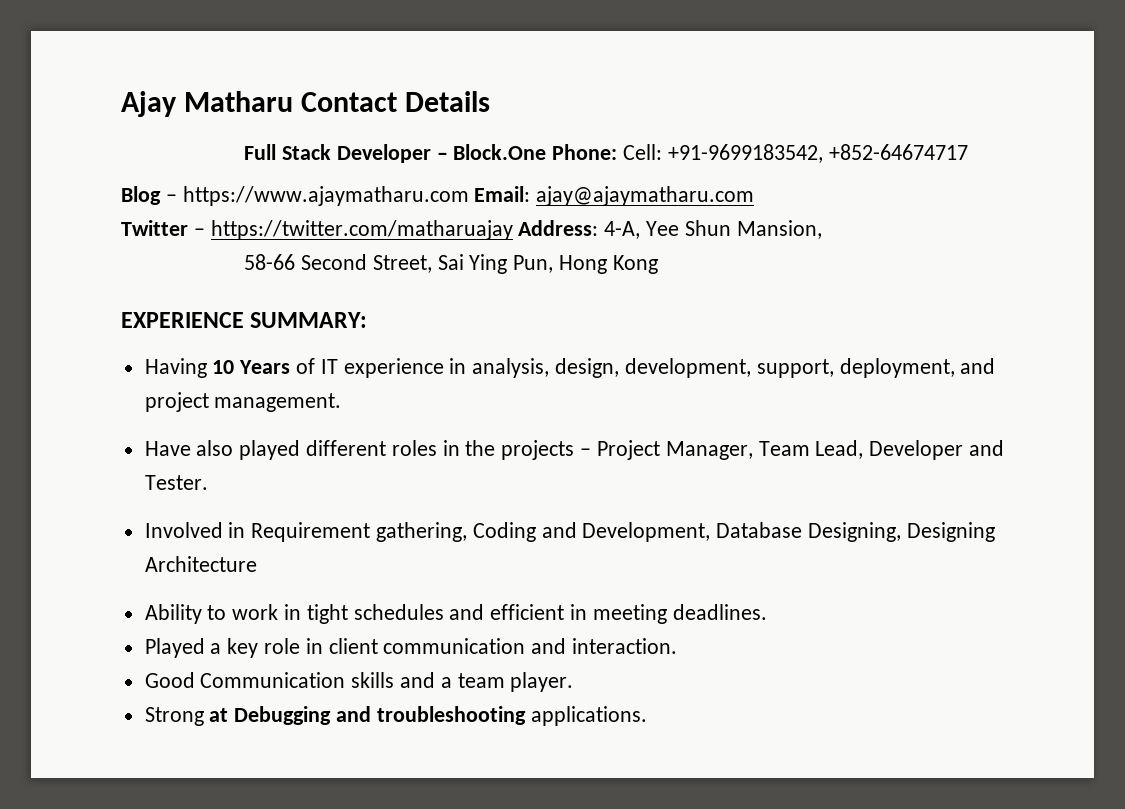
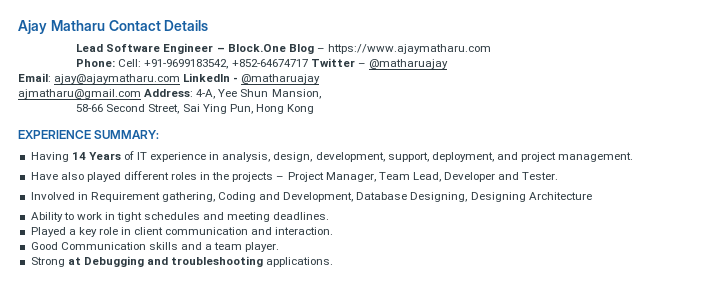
[244,144,547,163] Full Stack Developer – Block.One -> [76,43,491,54] Lead Software Engineer – Block.One Blog – https://www.ajaymatharu.com //
[121,186,469,206] // Blog – https://www.ajaymatharu.com -> [310,58,448,69] Twitter – @matharuajay //
[121,220,513,240] // Twitter – https://twitter.com/matharuajay -> [183,73,321,84] [18,89,141,99] LinkedIn - @matharuajay // ajmatharu@gmail.com
[212,360,235,374] 10 -> [71,152,86,160] 14
[490,604,588,620] efficient in -> (225, 216) none

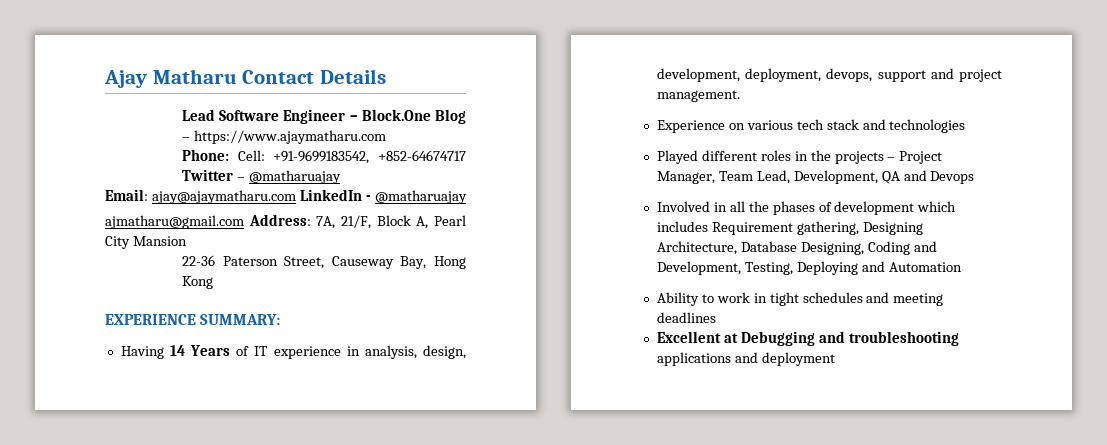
[196,89,321,99] [76,104,253,114] 4-A, Yee Shun Mansion, // 58-66 Second Street, Sai Ying Pun, -> [316,215,467,229] [105,236,187,249] [182,255,427,269] 7A, 21/F, Block A, Pearl City Mansion // 22-36 Paterson Street, Causeway Bay,
[387,152,494,162] support, deployment, -> [745,68,926,82] deployment, devops, support
[30,172,121,182] Have also played -> [656,119,966,133] [656,150,698,164] Experience on various tech stack and technologies // Played
[444,172,559,182] [30,192,592,202] Developer and Tester. // Involved in Requirement gathering, Coding and Development, Database Designing, Designing Architecture -> [793,170,975,184] [656,201,957,215] [656,221,923,235] [656,241,937,255] [656,261,962,275] Development, QA and Devops // Involved in all the phases of development which includes Requirement gathering, Designing Architecture, Database Designing, Coding and Development, Testing, Deploying and Automation
[273,212,330,220] [30,227,334,237] [30,242,280,252] [30,257,65,267] deadlines. // Played a key role in client communication and interaction. // Good Communication skills and a team player. // Strong -> [656,312,716,323] [656,331,721,343] deadlines // Excellent
[266,257,334,267] applications. -> [656,352,835,366] applications and deployment

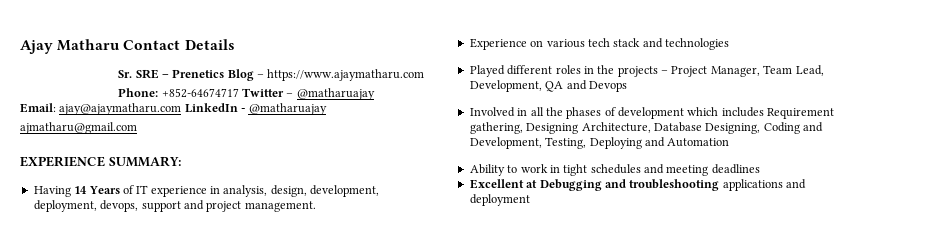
[182,109,431,124] Lead Software Engineer – Block.One -> [118,69,225,79] Sr. SRE – Prenetics
[237,150,370,164] Cell: +91-9699183542, -> (159, 92) none
[248,214,467,229] [105,236,187,249] [182,255,466,269] [182,276,214,289] Address: 7A, 21/F, Block A, Pearl City Mansion // 22-36 Paterson Street, Causeway Bay, Hong Kong -> (137, 128) none

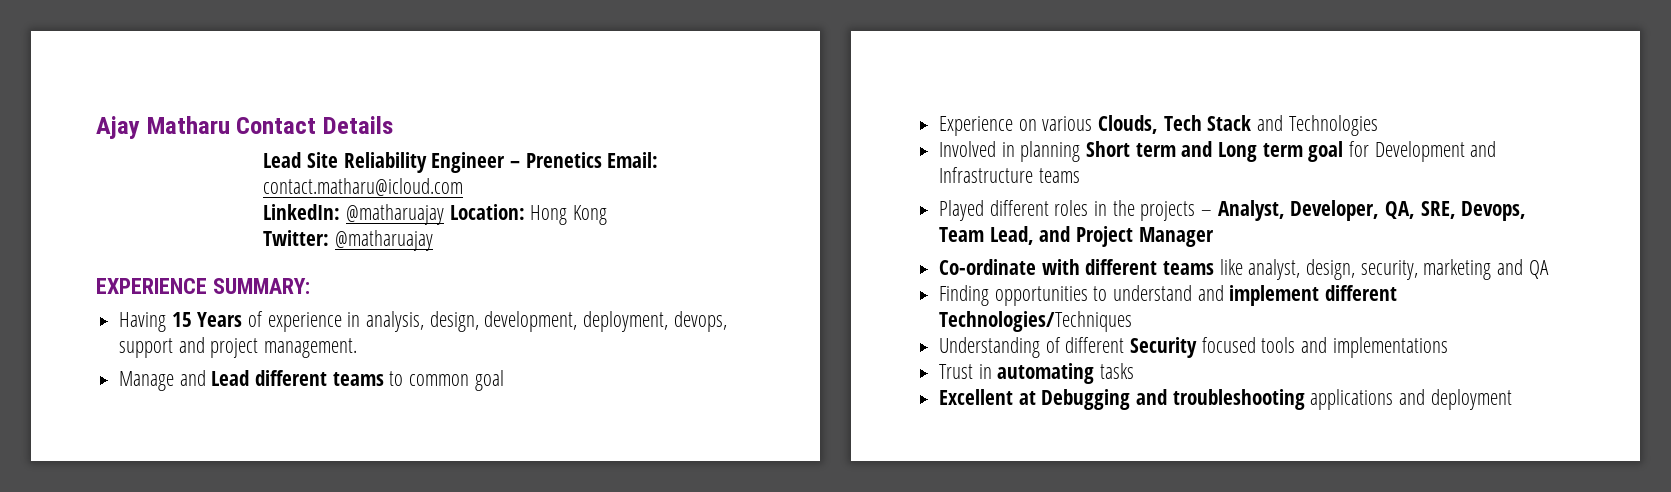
[118,69,425,81] [118,88,375,100] [20,103,327,115] [20,122,137,134] Sr. SRE – Prenetics Blog – https://www.ajaymatharu.com // Phone: +852-64674717 Twitter – @matharuajay // Email: ajay@ajaymatharu.com LinkedIn - @matharuajay // ajmatharu@gmail.com -> [263,152,659,173] [263,178,464,196] [263,204,607,225] [263,230,433,251] Lead Site Reliability Engineer – Prenetics Email: contact.matharu@icloud.com // LinkedIn: @matharuajay Location: Hong Kong // Twitter: @matharuajay
[74,186,88,194] 14 -> [171,312,192,327] 15
[136,185,149,194] IT -> (264, 319) none
[469,38,729,50] Experience on various tech stack and technologies -> [119,370,504,391] [939,115,1378,136] [939,141,1497,162] [939,167,1080,183] Manage and Lead different teams to common goal // Experience on various Clouds, Tech Stack and Technologies // Involved in planning Short term and Long term goal for Development and Infrastructure teams
[671,65,824,77] [469,80,627,92] [469,107,835,119] [469,122,823,134] [469,137,730,149] [469,164,760,176] Project Manager, Team Lead, Development, QA and Devops // Involved in all the phases of development which includes Requirement gathering, Designing Architecture, Database Designing, Coding and Development, Testing, Deploying and Automation // Ability to work in tight schedules and meeting deadlines -> [1217,200,1527,221] [939,226,1214,247] [939,259,1549,280] [939,285,1398,306] [939,311,1133,332] [939,337,1448,358] [939,363,1135,384] Analyst, Developer, QA, SRE, Devops, Team Lead, and Project Manager // Co-ordinate with different teams like analyst, design, security, marketing and QA // Finding opportunities to understand and implement different Technologies/Techniques // Understanding of different Security focused tools and implementations // Trust in automating tasks

